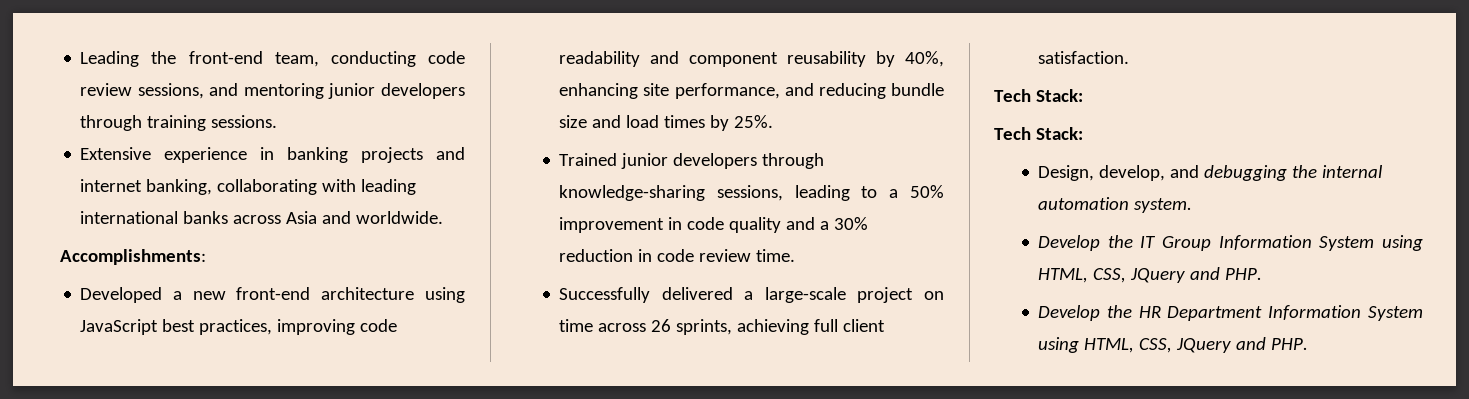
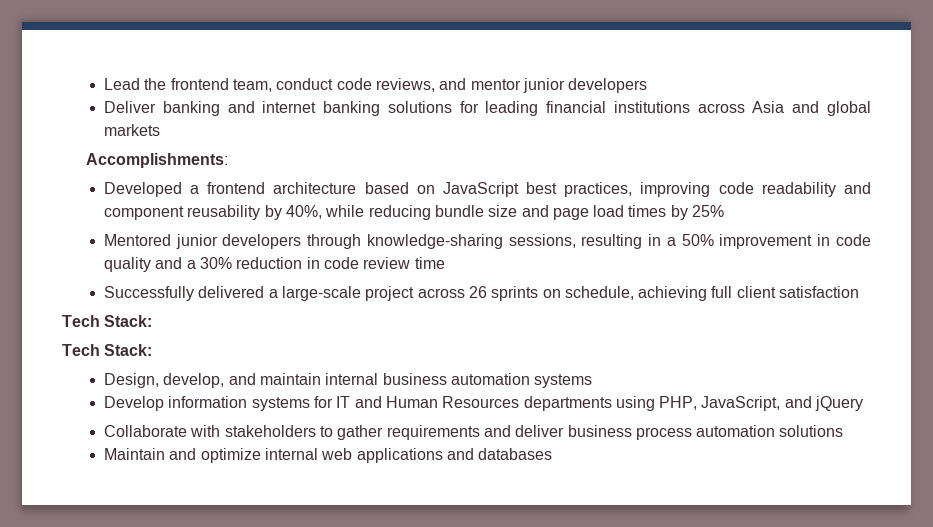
[80,51,465,67] [80,83,465,99] [80,115,278,131] [80,147,465,163] [80,179,417,195] [80,211,229,224] Leading the front-end team, conducting code review sessions, and mentoring junior developers through training sessions. // Extensive experience in banking projects and internet banking, collaborating with leading international banks -> [103,78,648,93] [103,101,690,116] Lead the frontend team, conduct code reviews, and mentor junior developers // Deliver banking and internet banking solutions for leading financial institutions
[356,211,444,224] worldwide. -> [826,101,871,116] [103,124,160,136] global markets
[192,287,465,303] new front-end architecture using -> [207,182,435,194] frontend architecture based on
[559,83,814,99] enhancing site performance, and -> [325,205,365,217] while
(622, 121) none -> [552,208,589,220] page
[734,115,774,128] [559,153,618,166] 25%. // Trained -> [692,205,725,217] [103,234,171,246] 25% // Mentored
[794,185,878,201] leading to -> [581,234,662,249] resulting in
[756,249,796,262] time. -> [414,257,445,269] time
[924,291,944,300] [559,319,733,335] on time across 26 sprints, -> [417,286,634,301] across 26 sprints on schedule,
[1038,51,1130,64] satisfaction. -> [779,286,860,298] satisfaction
[1204,165,1384,181] [1038,197,1193,213] [1038,235,1423,251] [1038,267,1263,283] [1038,305,1423,321] [1038,337,1309,353] debugging the internal automation system. // Develop the IT Group Information System using HTML, CSS, JQuery and PHP. // Develop the HR Department Information System using HTML, CSS, JQuery and PHP. -> [259,373,593,388] [103,396,864,411] [103,425,844,440] [103,448,553,463] maintain internal business automation systems // Develop information systems for IT and Human Resources departments using PHP, JavaScript, and jQuery // Collaborate with stakeholders to gather requirements and deliver business process automation solutions // Maintain and optimize internal web applications and databases

